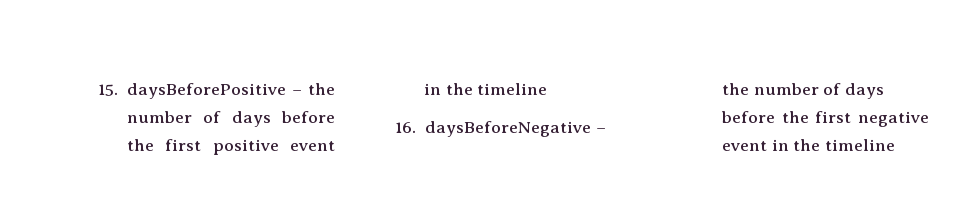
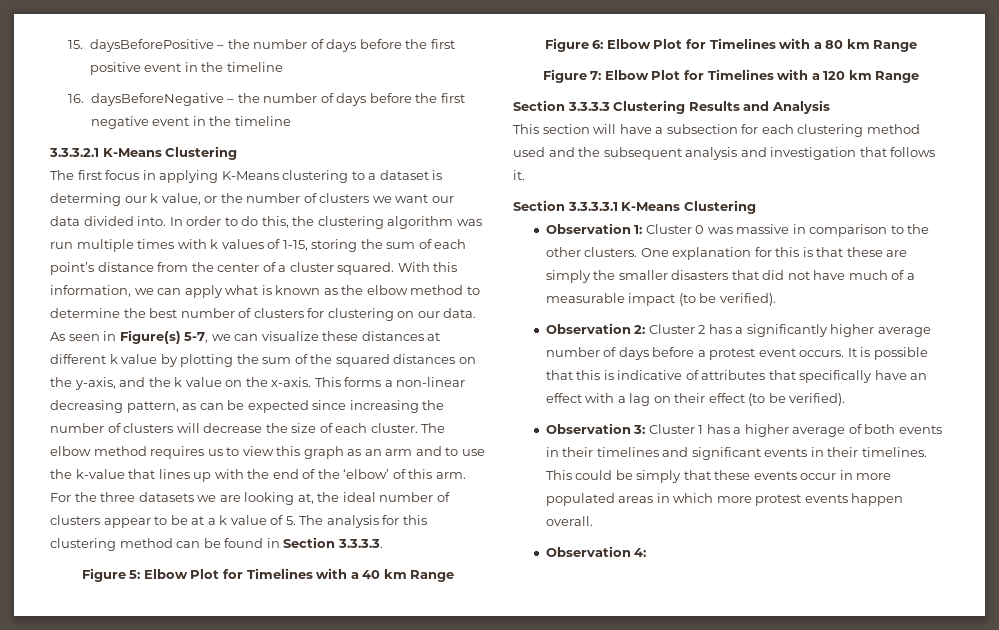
(896, 145) none -> [49,146,238,160] [50,170,443,183] [50,193,454,206] [50,216,482,229] [50,239,467,252] [50,262,458,275] [50,285,480,298] [50,308,477,321] [50,330,441,344] [50,354,476,367] [50,377,466,390] [50,400,445,413] [50,423,446,433] [50,446,485,459] [50,469,466,482] [50,492,450,505] [50,515,427,528] [50,537,383,551] [81,568,455,582] [544,38,918,52] [542,69,920,83] [513,100,830,114] [513,124,920,137] [513,147,936,160] [513,170,525,180] [513,200,756,214] [545,223,930,237] [545,247,908,260] [545,270,915,283] [545,293,776,306] [545,323,931,337] [545,347,928,360] [545,370,928,383] [545,393,846,406] [545,423,942,437] [545,447,927,460] [545,470,892,483] [545,493,904,506] [545,516,593,526] [545,546,647,557] // 3.3.3.2.1 K-Means Clustering // The first focus in applying K-Means clustering to a dataset is determing our k value, or the number of clusters we want our data divided into. In order to do this, the clustering algorithm was run multiple times with k values of 1-15, storing the sum of each point’s distance from the center of a cluster squared. With this information, we can apply what is known as the elbow method to determine the best number of clusters for clustering on our data. As seen in Figure(s) 5-7, we can visualize these distances at different k value by plotting the sum of the squared distances on the y-axis, and the k value on the x-axis. This forms a non-linear decreasing pattern, as can be expected since increasing the number of clusters will decrease the size of each cluster. The elbow method requires us to view this graph as an arm and to use the k-value that lines up with the end of the ‘elbow’ of this arm. For the three datasets we are looking at, the ideal number of clusters appear to be at a k value of 5. The analysis for this clustering method can be found in Section 3.3.3.3. // Figure 5: Elbow Plot for Timelines with a 40 km Range // Figure 6: Elbow Plot for Timelines with a 80 km Range // Figure 7: Elbow Plot for Timelines with a 120 km Range // Section 3.3.3.3 Clustering Results and Analysis // This section will have a subsection for each clustering method used and the subsequent analysis and investigation that follows it. // Section 3.3.3.3.1 K-Means Clustering // Observation 1: Cluster 0 was massive in comparison to the other clusters. One explanation for this is that these are simply the smaller disasters that did not have much of a measurable impact (to be verified). // Observation 2: Cluster 2 has a significantly higher average number of days before a protest event occurs. It is possible that this is indicative of attributes that specifically have an effect with a lag on their effect (to be verified). // Observation 3: Cluster 1 has a higher average of both events in their timelines and significant events in their timelines. This could be simply that these events occur in more populated areas in which more protest events happen overall. // Observation 4:

